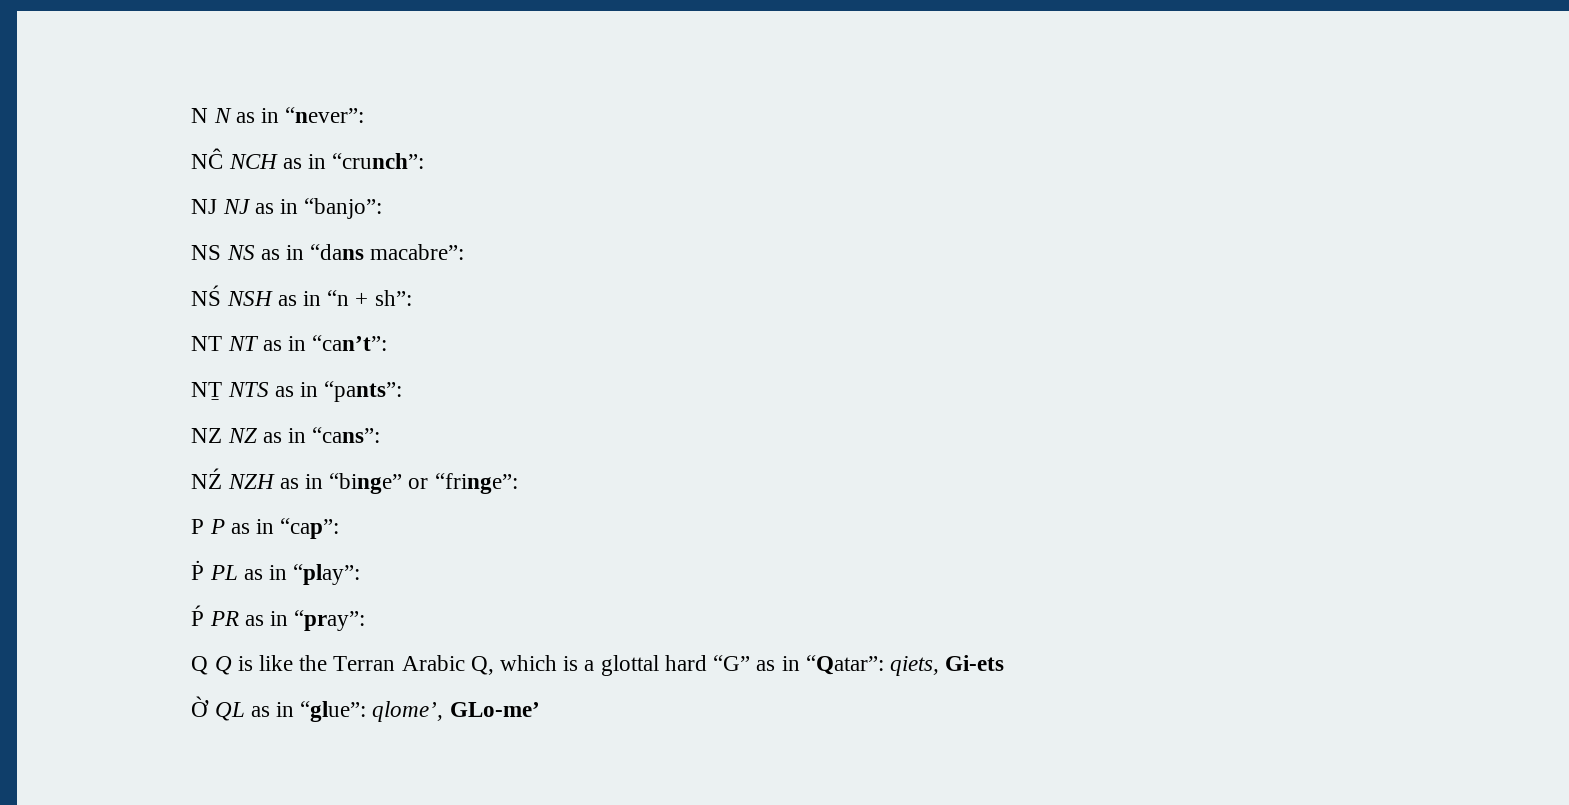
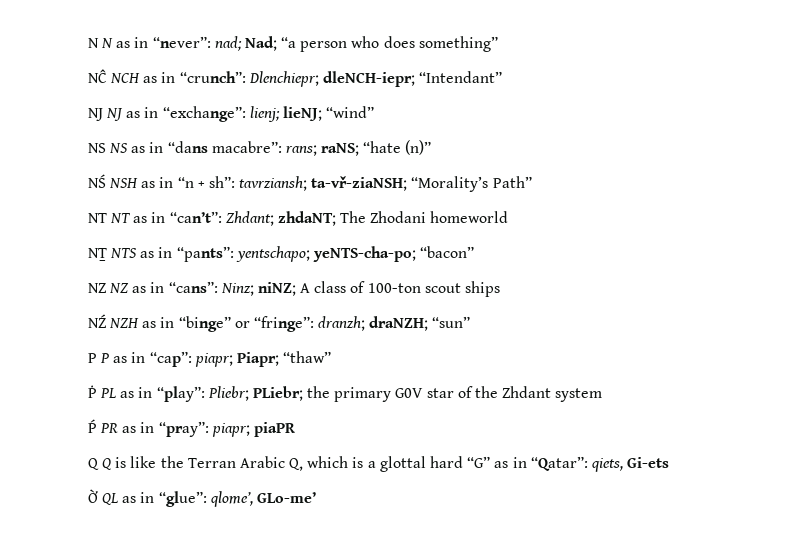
(365, 115) none -> [214,36,498,52] nad; Nad; “a person who does something”
(425, 161) none -> [248,71,503,87] Dlenchiepr; dleNCH-iepr; “Intendant”
[304,198,383,219] “banjo”: -> [162,106,375,122] “exchange”: lienj; lieNJ; “wind”
(465, 252) none -> [285,140,432,156] rans; raNS; “hate (n)”
(412, 298) none -> [239,176,532,192] tavrziansh; ta-vř-ziaNSH; “Morality’s Path”
(388, 343) none -> [225,211,509,226] Zhdant; zhdaNT; The Zhodani homeworld
(403, 391) none -> [235,246,475,262] yentschapo; yeNTS-cha-po; “bacon”
(381, 435) none -> [220,281,500,297] Ninz; niNZ; A class of 100-ton scout ships
(518, 483) none -> [318,316,471,331] dranzh; draNZH; “sun”
(340, 528) none -> [194,351,332,367] piapr; Piapr; “thaw”
(361, 574) none -> [207,386,603,402] Pliebr; PLiebr; the primary G0V star of the Zhdant system
(366, 620) none -> [211,422,295,437] piapr; piaPR

